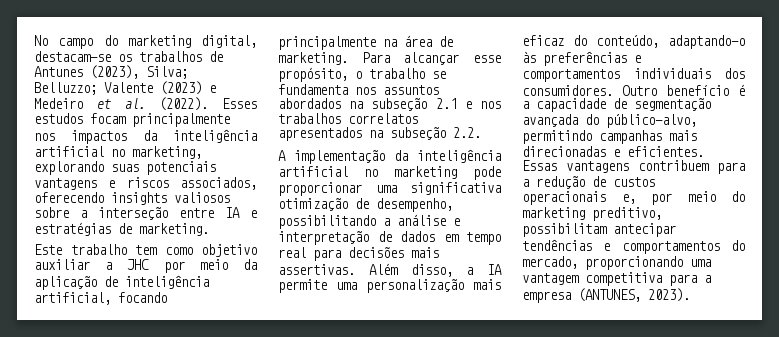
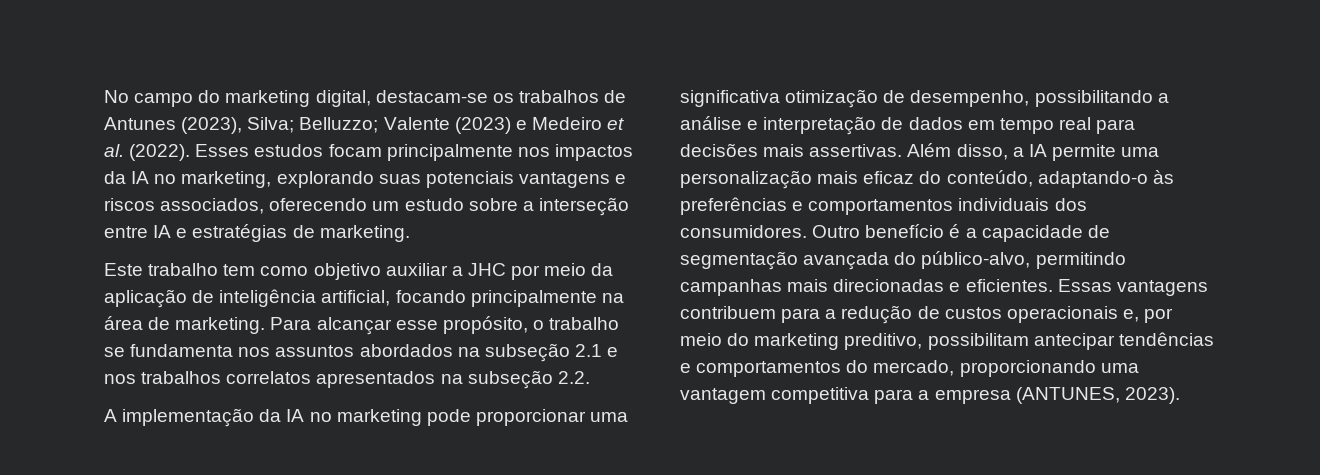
[173,129,257,143] [34,146,104,157] inteligência artificial -> [131,171,150,184] IA
[111,192,230,205] insights valiosos -> [372,198,464,211] um estudo
[417,149,501,163] [278,166,348,177] inteligência artificial -> [286,409,305,422] IA

